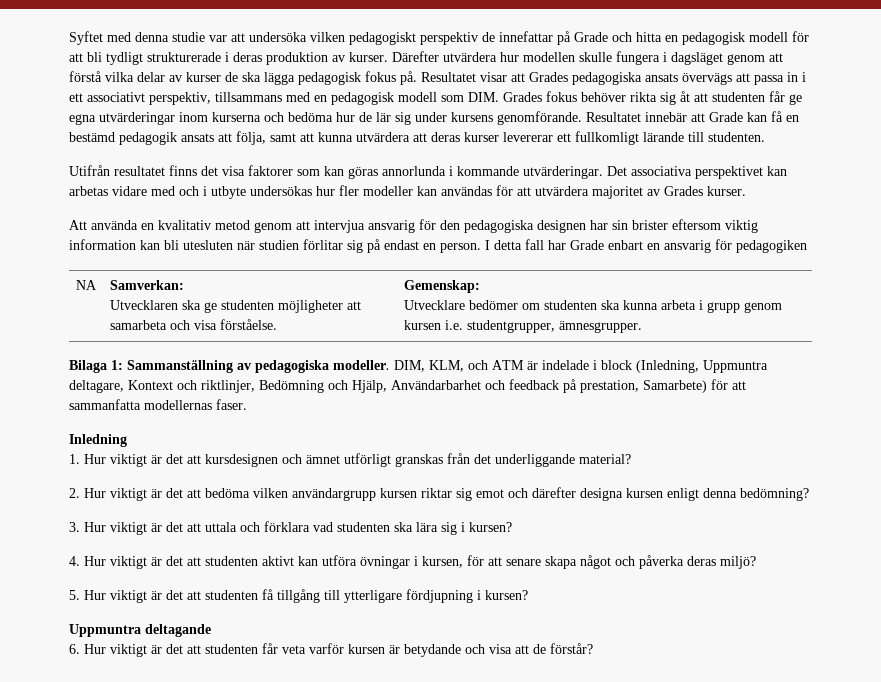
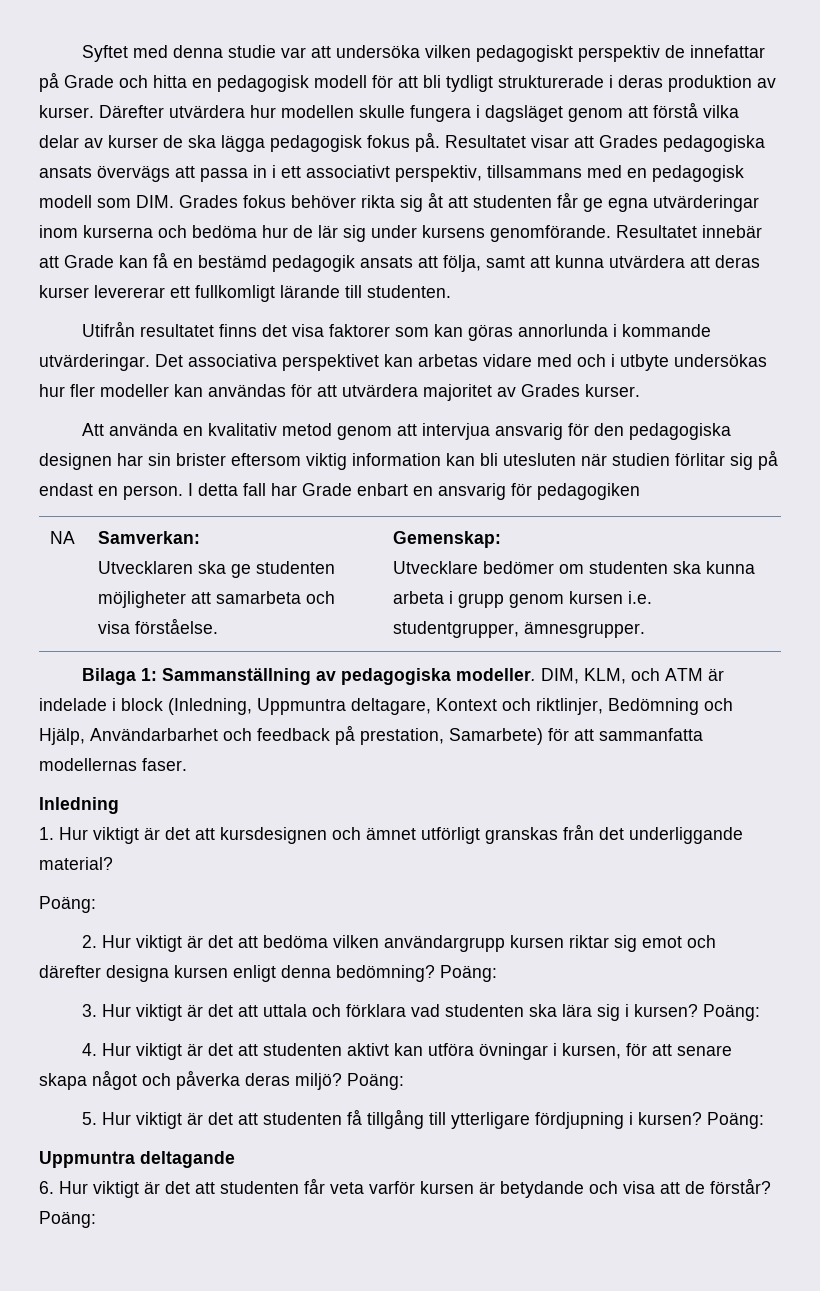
(631, 459) none -> [39,896,96,913] // Poäng:
(809, 494) none -> [440,965,497,982] Poäng:
(512, 527) none -> [703,1004,761,1021] Poäng:
(756, 562) none -> [347,1073,404,1090] Poäng:
(528, 595) none -> [707,1112,765,1129] Poäng:
(593, 648) none -> [39,1211,96,1228] Poäng:

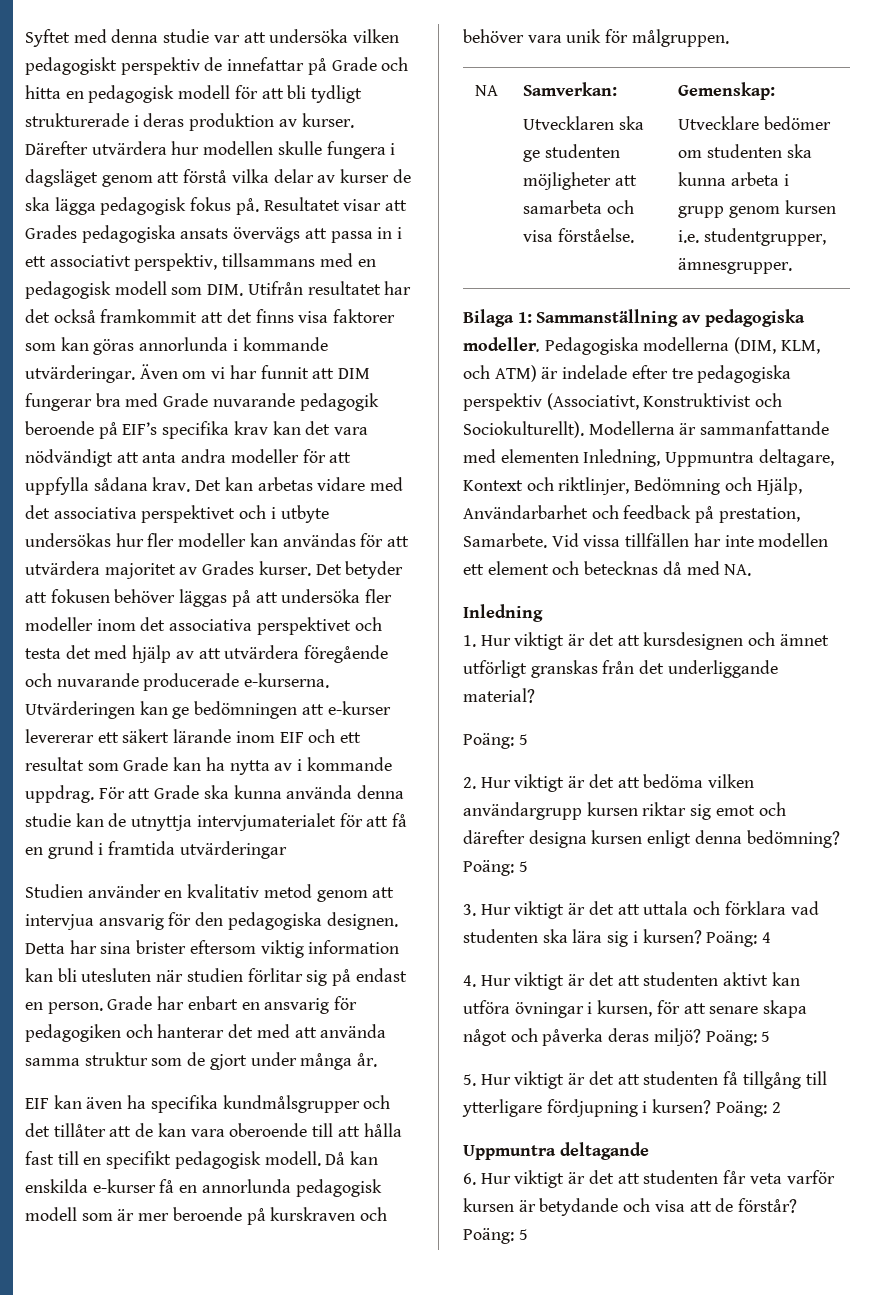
[179,192,759,212] [39,225,762,242] [39,252,760,272] [39,285,451,302] [82,321,288,337] Grades fokus behöver rikta sig åt att studenten får ge egna utvärderingar inom kurserna och bedöma hur de lär sig under kursens genomförande. Resultatet innebär att Grade kan få en bestämd pedagogik ansats att följa, samt att kunna utvärdera att deras kurser levererar ett fullkomligt lärande till studenten. // Utifrån resultatet finns det -> [247,281,412,295] [25,309,294,323] Utifrån resultatet har det också framkommit att det finns
[155,354,379,371] Det associativa perspektivet -> [139,364,371,379] [25,393,379,411] [25,421,369,439] [25,449,352,467] [25,477,222,495] Även om vi har funnit att DIM fungerar bra med Grade nuvarande pedagogik beroende på EIF’s specifika krav kan det vara nödvändigt att anta andra modeller för att uppfylla sådana krav. Det
(572, 360) none -> [25,505,236,523] det associativa perspektivet
[82,423,179,436] // Att använda -> [315,561,404,579] [25,589,393,607] [25,617,382,635] [25,645,389,663] [25,673,330,691] [25,701,391,719] [25,729,362,743] [25,757,392,775] [25,785,405,803] [25,813,408,831] [25,841,287,859] [25,884,161,898] Det betyder att fokusen behöver läggas på att undersöka fler modeller inom det associativa perspektivet och testa det med hjälp av att utvärdera föregående och nuvarande producerade e-kurserna. Utvärderingen kan ge bedömningen att e-kurser levererar ett säkert lärande inom EIF och ett resultat som Grade kan ha nytta av i kommande uppdrag. För att Grade ska kunna använda denna studie kan de utnyttja intervjumaterialet för att få en grund i framtida utvärderingar // Studien använder
[39,453,171,470] designen har sin -> [326,912,398,930] [25,940,132,954] designen. Detta har sina
[188,483,352,496] I detta fall har Grade -> [107,996,185,1010] Grade har
(640, 491) none -> [125,1024,387,1038] [25,1052,378,1070] [25,1095,391,1113] [25,1123,402,1137] [25,1151,379,1169] [25,1179,382,1197] [25,1207,388,1225] [463,29,729,47] och hanterar det med att använda samma struktur som de gjort under många år. // EIF kan även ha specifika kundmålsgrupper och det tillåter att de kan vara oberoende till att hålla fast till en specifikt pedagogisk modell. Då kan enskilda e-kurser få en annorlunda pedagogisk modell som är mer beroende på kurskraven och behöver vara unik för målgruppen.
[541,668,580,684] DIM, -> [544,337,777,355] Pedagogiska modellerna (DIM,
[665,668,704,681] ATM -> [494,365,537,382] ATM)
[112,698,252,715] i block (Inledning, -> [631,365,792,383] [463,393,783,411] [463,421,830,438] [463,449,661,467] efter tre pedagogiska perspektiv (Associativt, Konstruktivist och Sociokulturellt). Modellerna är sammanfattande med elementen Inledning,
[449,728,703,745] [39,758,187,771] Samarbete) för att sammanfatta modellernas faser. -> [463,533,829,548] [463,561,752,576] Samarbete. Vid vissa tillfällen har inte modellen ett element och betecknas då med NA.
(96, 904) none -> [518,734,528,745] 5
(497, 973) none -> [518,861,528,872] 5
(761, 1012) none -> [762,932,772,943] 4
(404, 1081) none -> [761,1031,771,1042] 5
(765, 1120) none -> [771,1102,781,1113] 2
(96, 1219) none -> [518,1229,528,1240] 5

